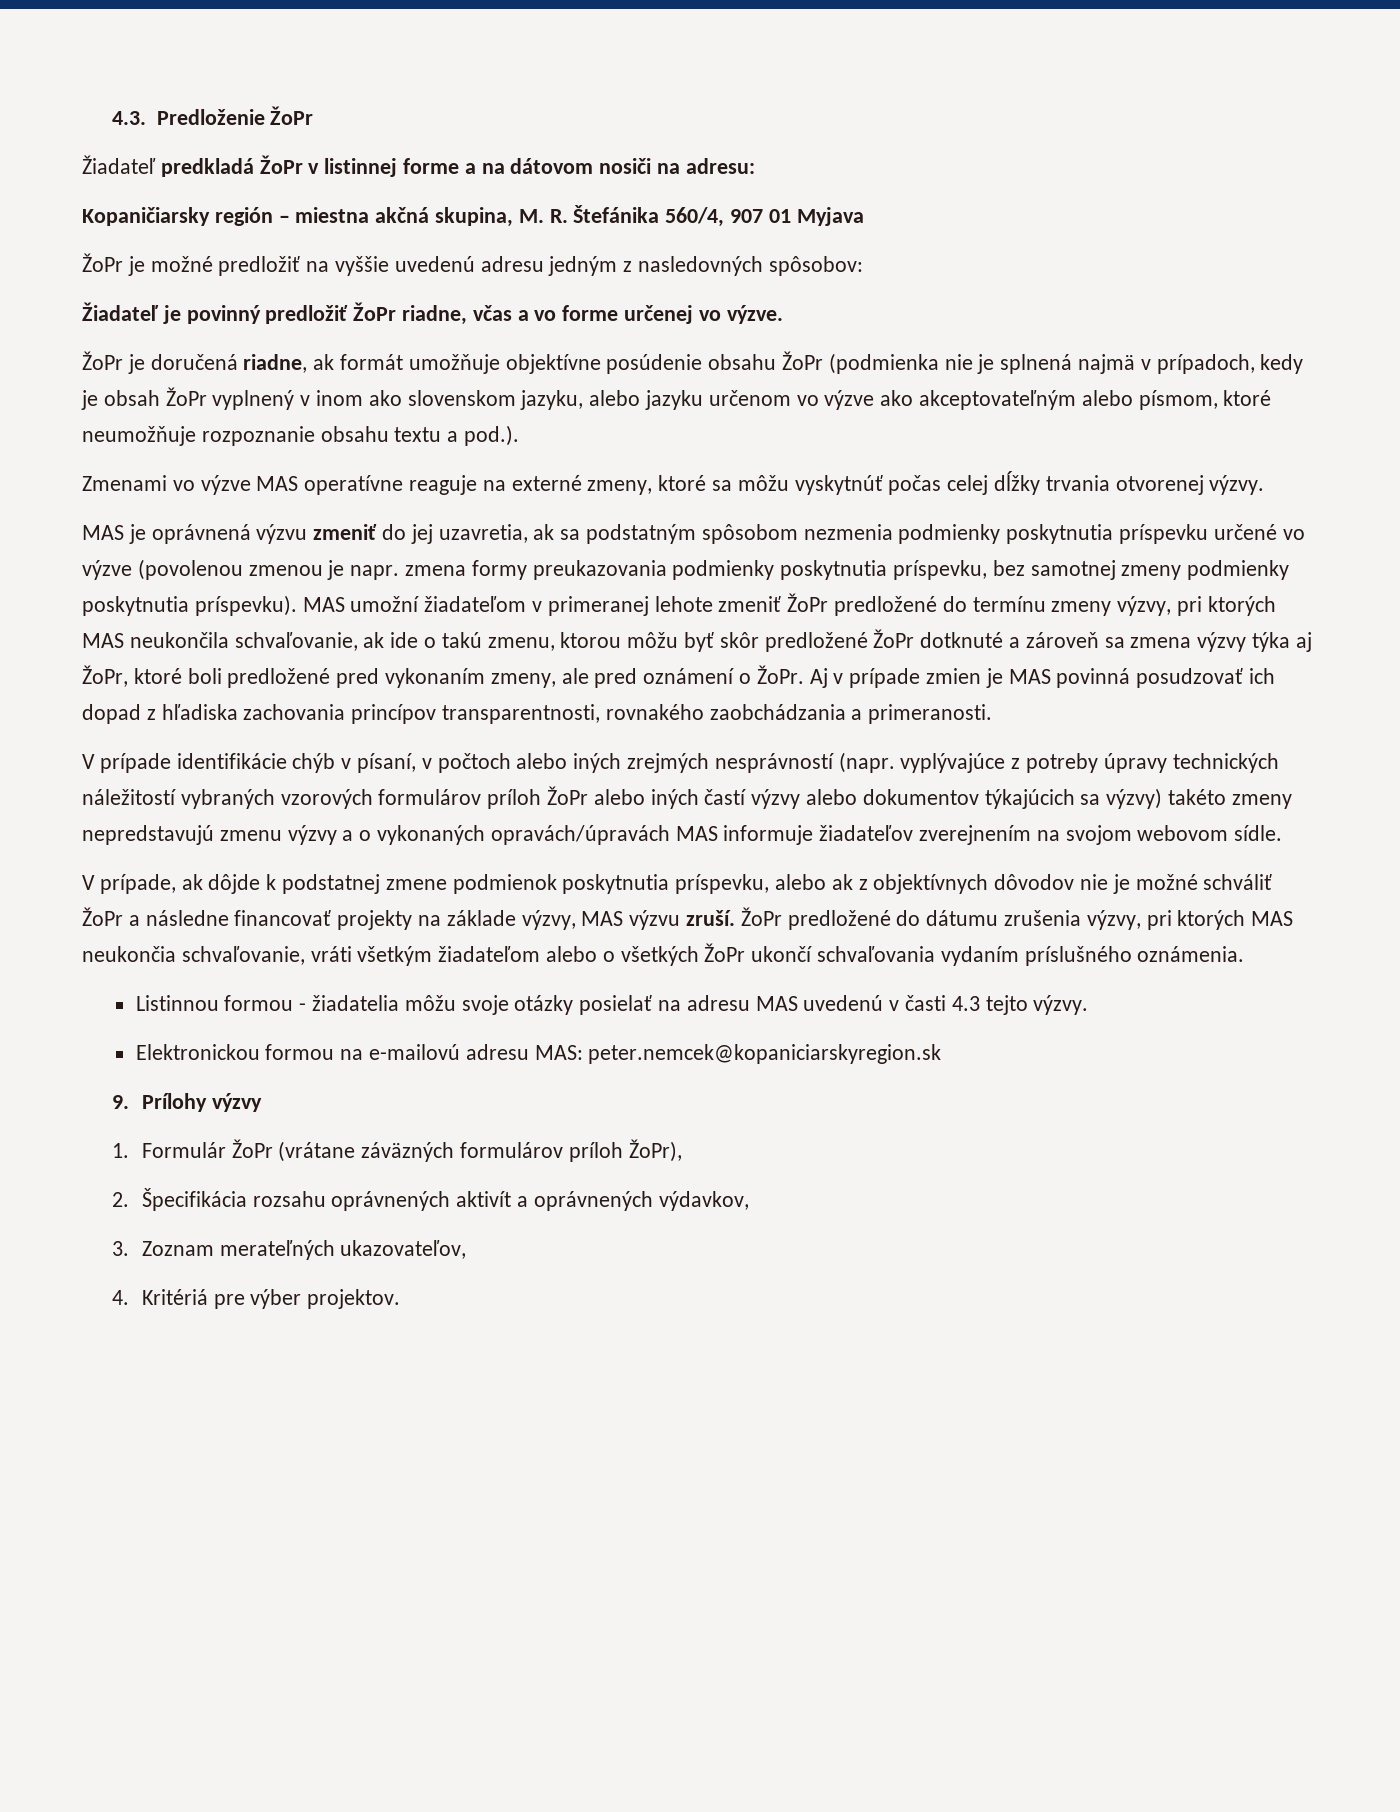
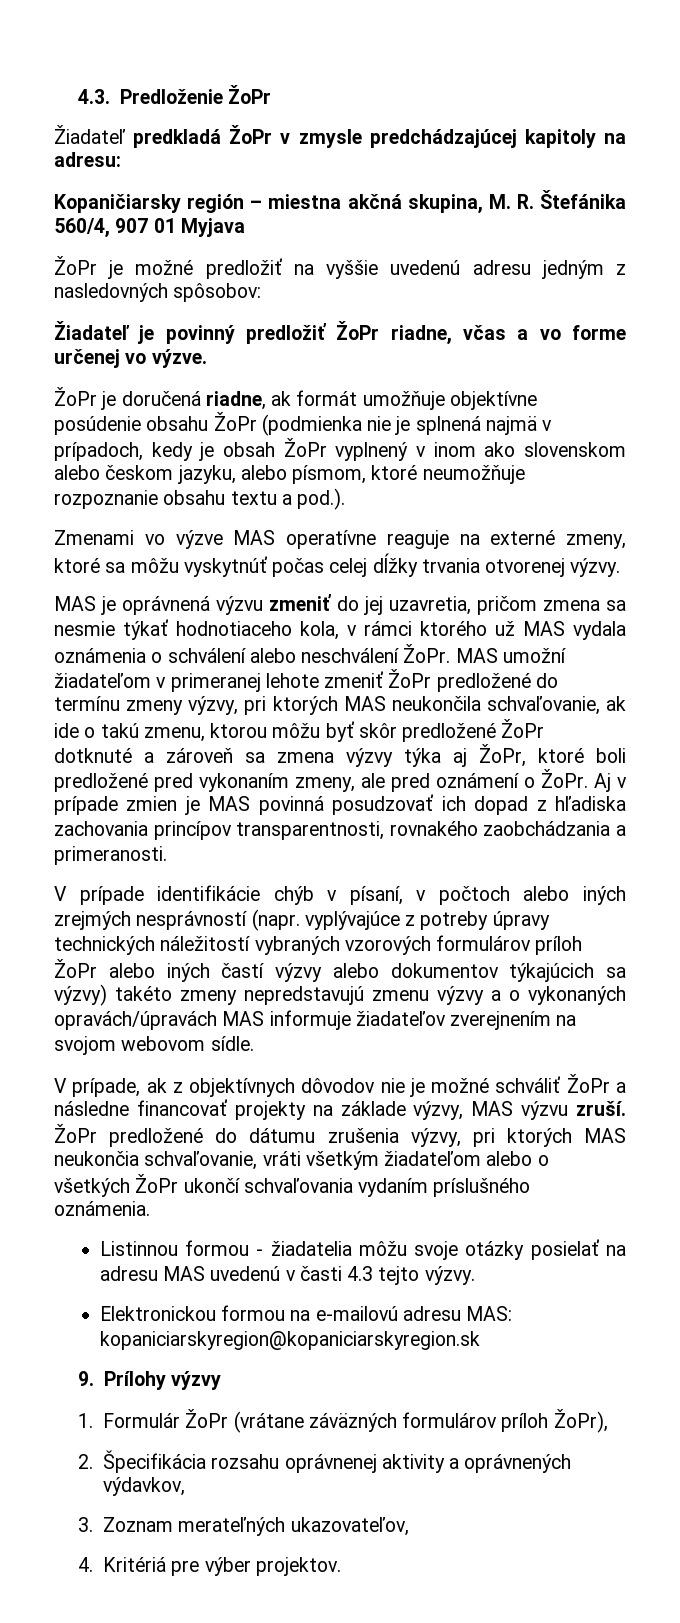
[324,158,652,177] listinnej forme a na dátovom nosiči -> [298,129,596,148] zmysle predchádzajúcej kapitoly
[520,390,1077,410] jazyku, alebo jazyku určenom vo výzve ako akceptovateľným -> [54,465,236,484] alebo českom jazyku,
[533,524,1305,544] [82,559,1290,580] [82,595,297,616] ak sa podstatným spôsobom nezmenia podmienky poskytnutia príspevku určené vo výzve (povolenou zmenou je napr. zmena formy preukazovania podmienky poskytnutia príspevku, bez samotnej zmeny podmienky poskytnutia príspevku). -> [476,596,627,615] [54,619,626,640] [54,644,451,663] pričom zmena sa nesmie týkať hodnotiaceho kola, v rámci ktorého už MAS vydala oznámenia o schválení alebo neschválení ŽoPr.
[208,874,853,894] dôjde k podstatnej zmene podmienok poskytnutia príspevku, alebo ak -> (167, 1085) none
[588,1044,942,1064] peter.nemcek@kopaniciarskyregion.sk -> [99,1331,480,1350] kopaniciarskyregion@kopaniciarskyregion.sk
[331,1191,512,1211] oprávnených aktivít -> [284,1454,445,1473] oprávnenej aktivity

